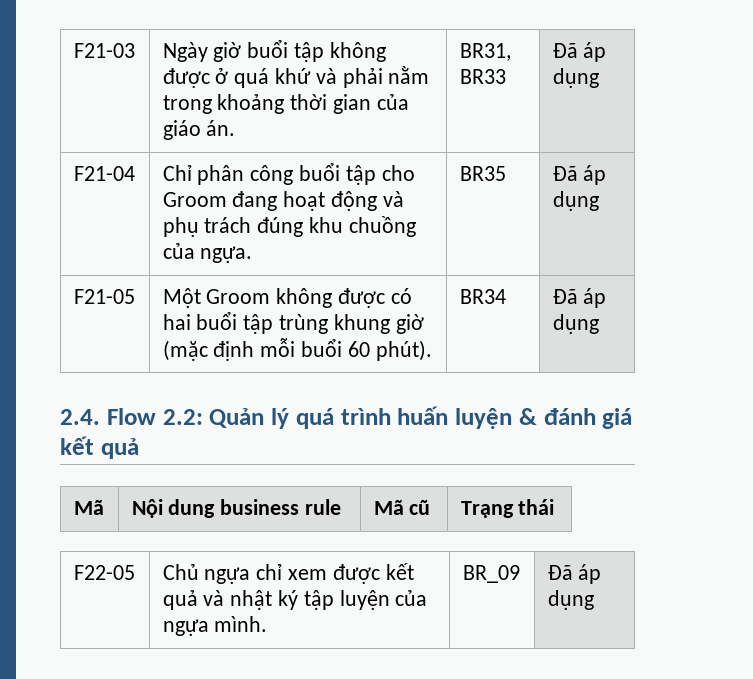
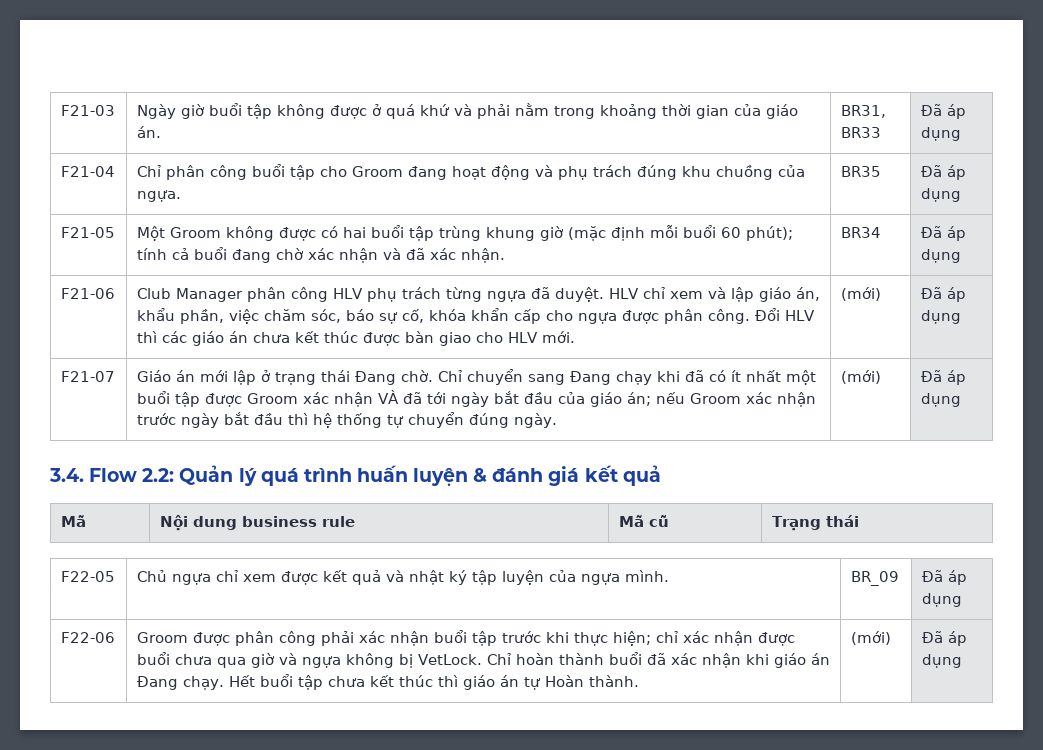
[375,340,432,361] [459,289,506,304] [552,288,607,308] [552,314,599,334] [60,409,100,425] phút). | BR34 | Đã áp dụng // 2.4. -> [745,226,793,241] [136,247,505,263] [840,227,881,238] [920,226,966,241] [920,249,961,263] [60,288,115,299] [136,287,820,302] [136,308,815,324] [136,331,575,346] [840,287,881,301] [920,287,966,302] [920,310,961,324] [60,371,115,382] [136,369,816,385] [136,390,816,407] [136,412,557,428] [840,370,881,384] [920,370,966,385] [920,393,961,407] [49,468,84,482] phút); tính cả buổi đang chờ xác nhận và đã xác nhận. | BR34 | Đã áp dụng // F21-06 | Club Manager phân công HLV phụ trách từng ngựa đã duyệt. HLV chỉ xem và lập giáo án, khẩu phần, việc chăm sóc, báo sự cố, khóa khẩn cấp cho ngựa được phân công. Đổi HLV thì các giáo án chưa kết thúc được bàn giao cho HLV mới. | (mới) | Đã áp dụng // F21-07 | Giáo án mới lập ở trạng thái Đang chờ. Chỉ chuyển sang Đang chạy khi đã có ít nhất một buổi tập được Groom xác nhận VÀ đã tới ngày bắt đầu của giáo án; nếu Groom xác nhận trước ngày bắt đầu thì hệ thống tự chuyển đúng ngày. | (mới) | Đã áp dụng // 3.4.
(594, 600) none -> [60,632,115,643] [136,630,795,646] [136,652,830,668] [136,674,639,690] [850,631,891,645] [921,631,967,646] [921,654,962,668] // F22-06 | Groom được phân công phải xác nhận buổi tập trước khi thực hiện; chỉ xác nhận được buổi chưa qua giờ và ngựa không bị VetLock. Chỉ hoàn thành buổi đã xác nhận khi giáo án Đang chạy. Hết buổi tập chưa kết thúc thì giáo án tự Hoàn thành. | (mới) | Đã áp dụng

